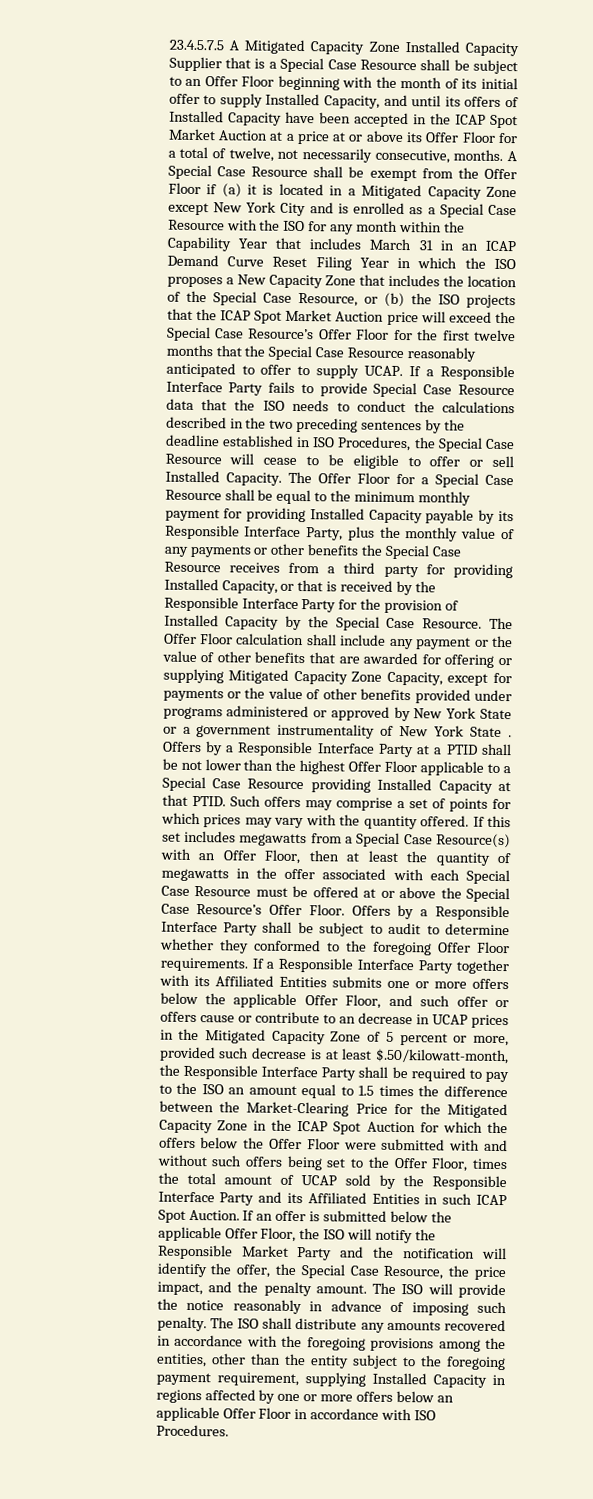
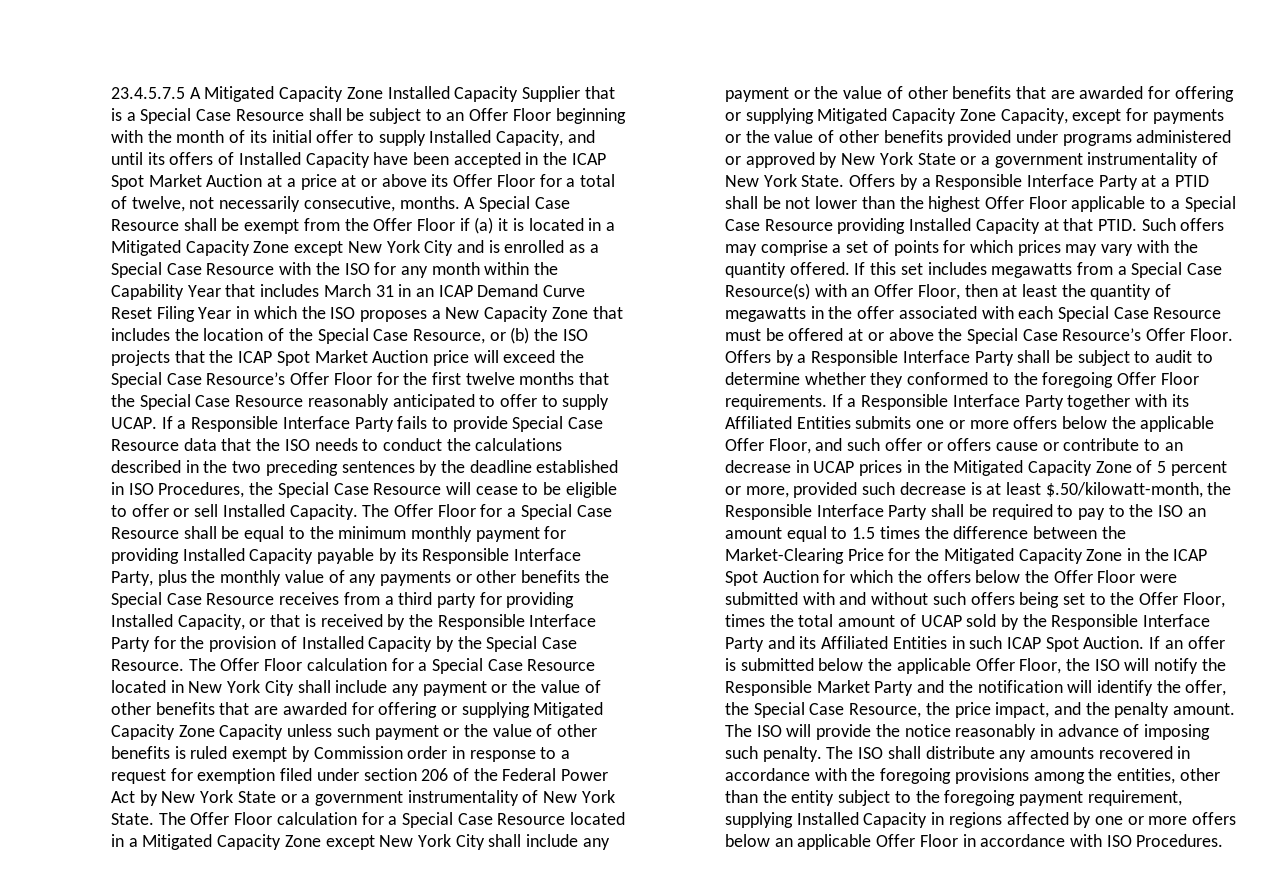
(305, 639) none -> [391,658,596,674] [110,680,601,696] [110,702,604,718] [110,724,598,740] [110,746,571,762] [110,768,609,784] [110,790,615,806] [110,812,626,828] [110,834,485,850] for a Special Case Resource located in New York City shall include any payment or the value of other benefits that are awarded for offering or supplying Mitigated Capacity Zone Capacity unless such payment or the value of other benefits is ruled exempt by Commission order in response to a request for exemption filed under section 206 of the Federal Power Act by New York State or a government instrumentality of New York State. The Offer Floor calculation for a Special Case Resource located in a Mitigated Capacity Zone except New York City
[470,726,512,738] State . -> [801,175,845,187] State.

